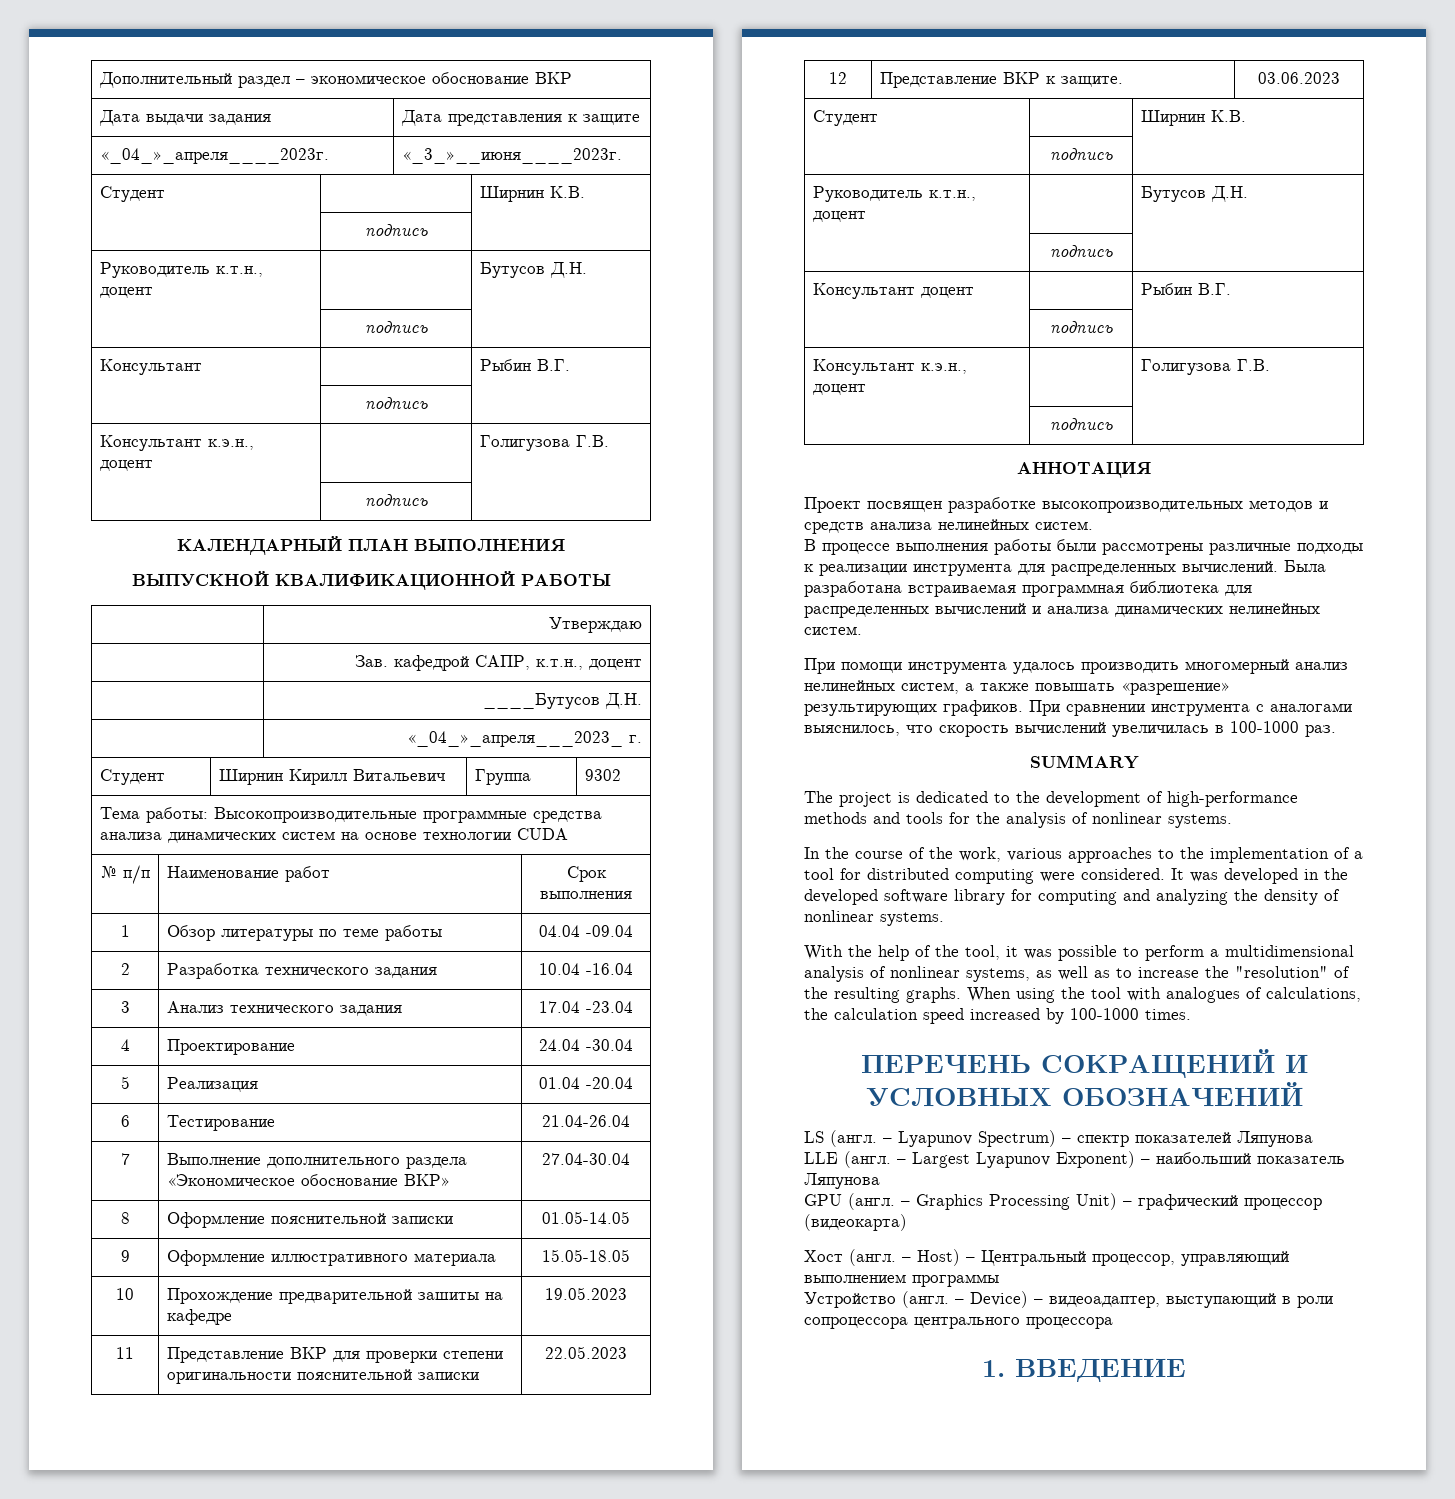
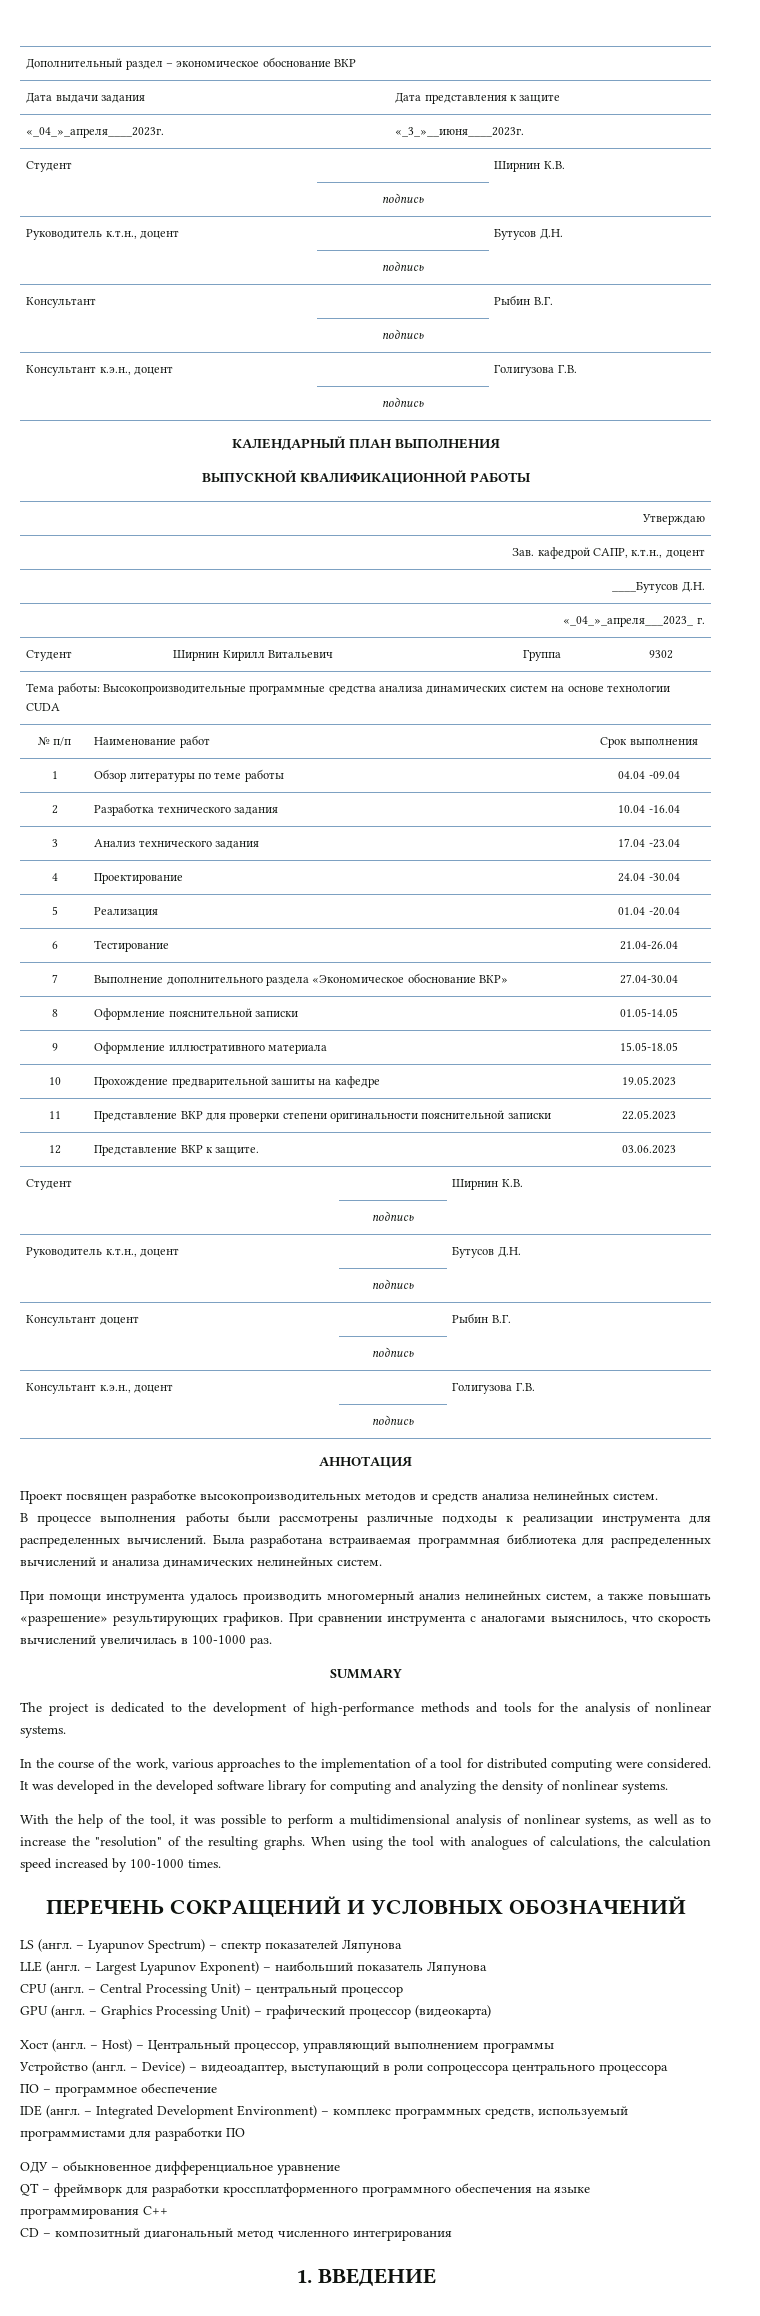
(880, 1181) none -> [20,1983,403,1997] // CPU (англ. – Central Processing Unit) – центральный процессор
(1113, 1323) none -> [20,2083,217,2097] [20,2105,628,2119] [20,2127,245,2141] [20,2161,340,2175] [20,2183,590,2197] [20,2206,168,2219] [20,2228,452,2241] // ПО – программное обеспечение // IDE (англ. – Integrated Development Environment) – комплекс программных средств, используемый программистами для разработки ПО // ОДУ – обыкновенное дифференциальное уравнение // QT – фреймворк для разработки кроссплатформенного программного обеспечения на языке программирования C++ // CD – композитный диагональный метод численного интегрирования

